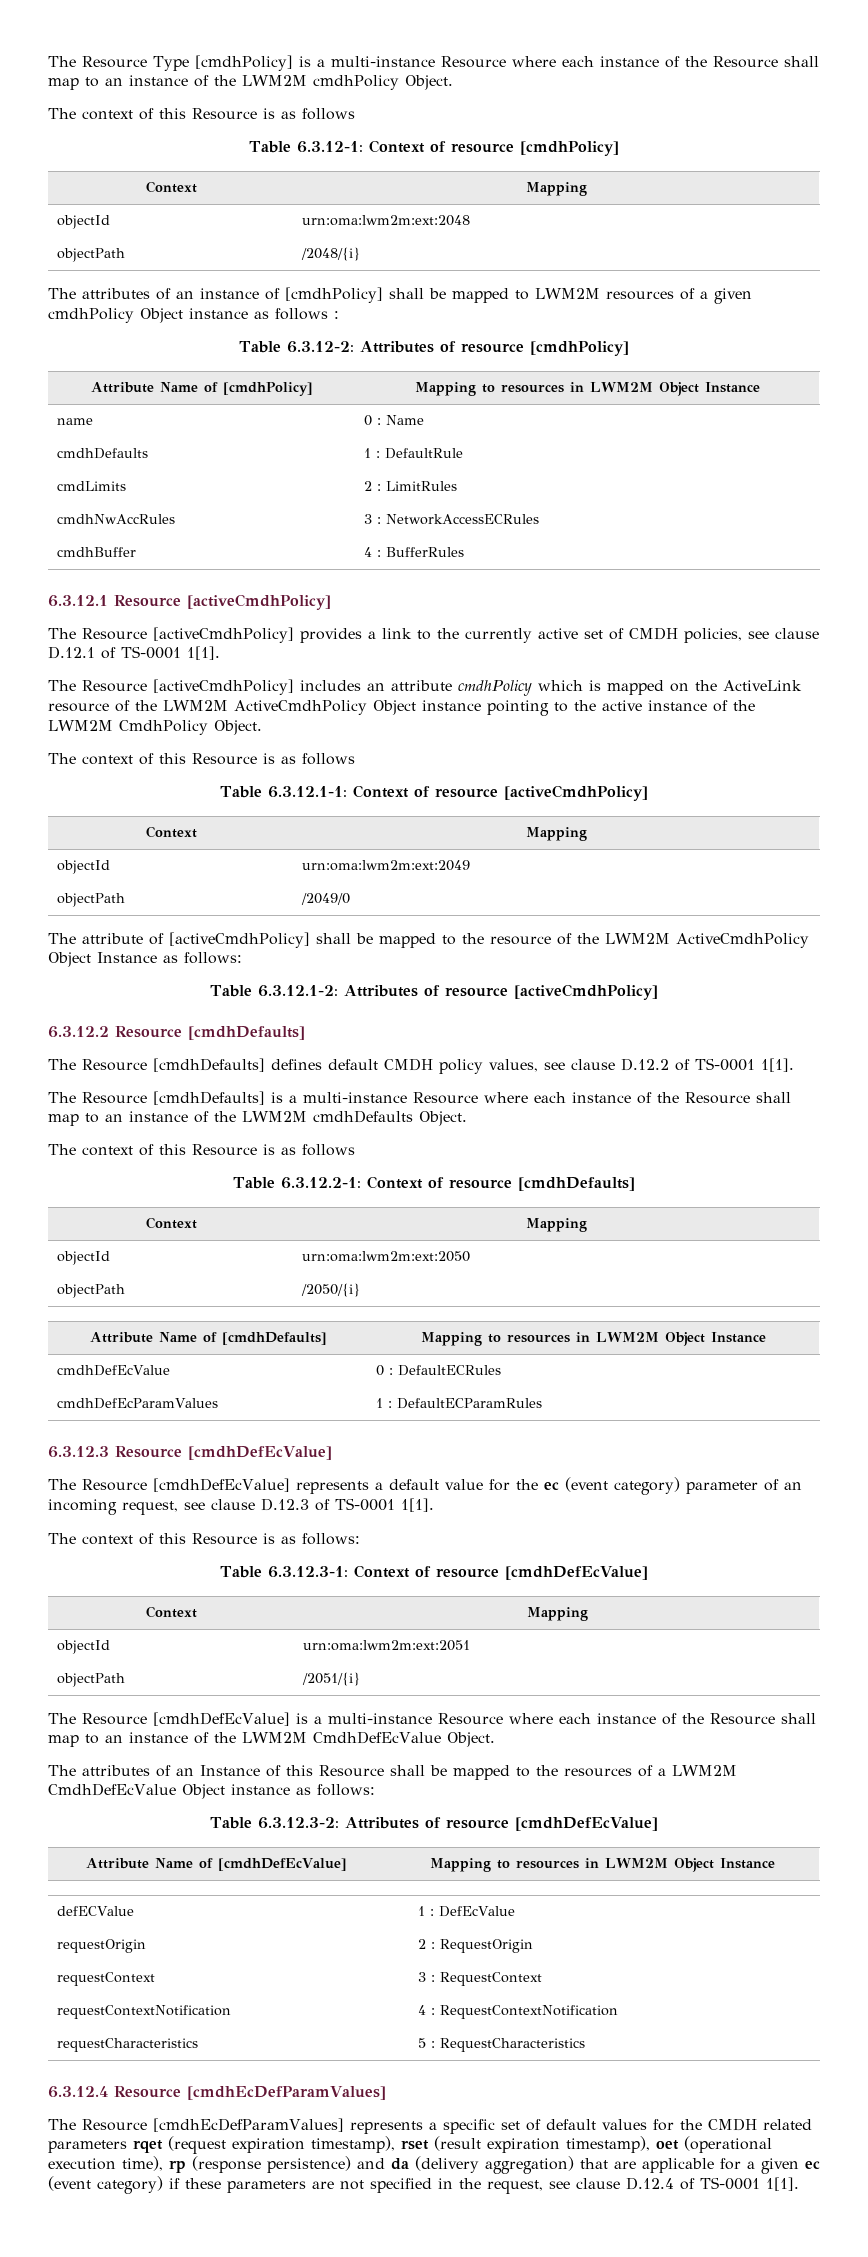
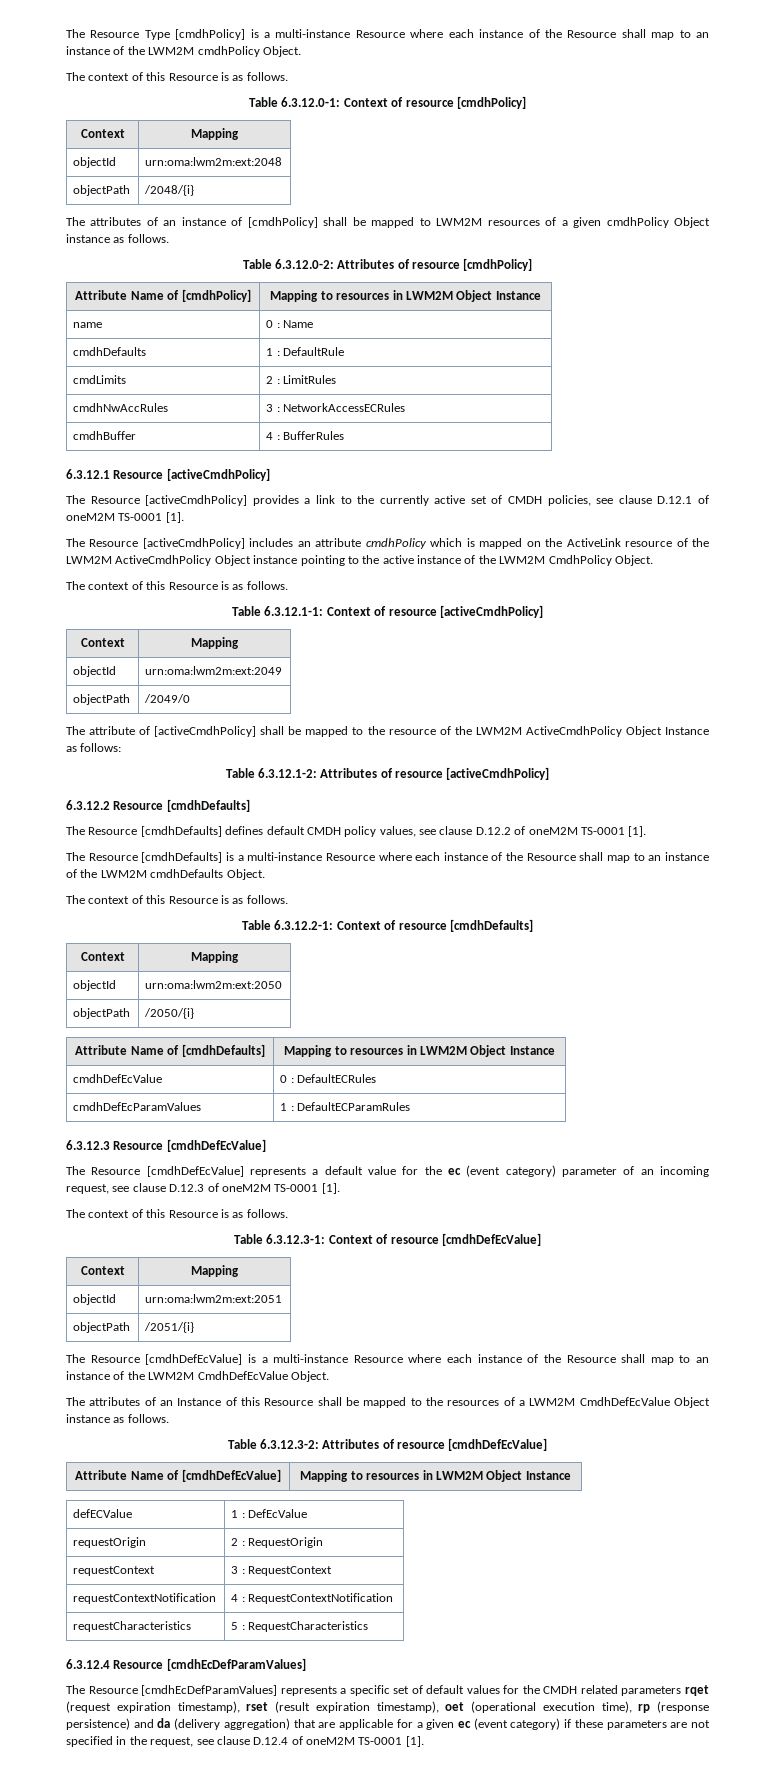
[302,108,355,120] [249,141,363,153] follows // Table 6.3.12-1: -> [246,72,288,81] [249,97,341,107] follows. // Table 6.3.12.0-1:
[275,308,339,320] [239,341,354,353] follows : // Table 6.3.12-2: -> [127,234,169,243] [242,259,334,269] follows. // Table 6.3.12.0-2:
[121,646,220,660] TS-0001 1[1]. -> [66,512,184,523] oneM2M TS-0001 [1].
[302,753,355,765] follows -> [246,581,288,590] follows.
[695,1058,794,1072] TS-0001 1[1]. -> [528,826,647,837] oneM2M TS-0001 [1].
[302,1144,355,1156] follows -> [246,895,288,904] follows.
[335,1498,434,1512] [48,1533,360,1545] TS-0001 1[1]. // The context of this Resource is as follows: -> [221,1183,340,1194] [66,1209,288,1218] oneM2M TS-0001 [1]. // The context of this Resource is as follows.
[316,1784,375,1796] follows: -> [127,1414,169,1423] follows.
[700,2177,799,2191] TS-0001 1[1]. -> [306,1736,424,1747] oneM2M TS-0001 [1].

